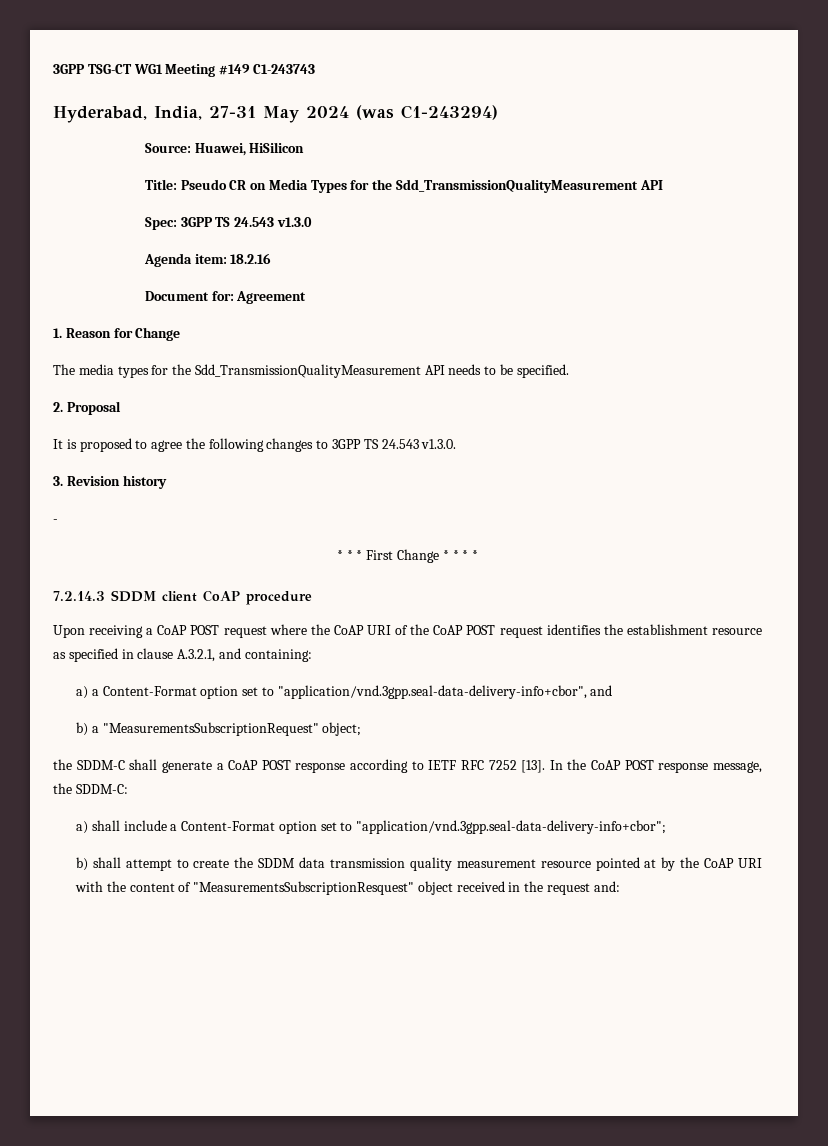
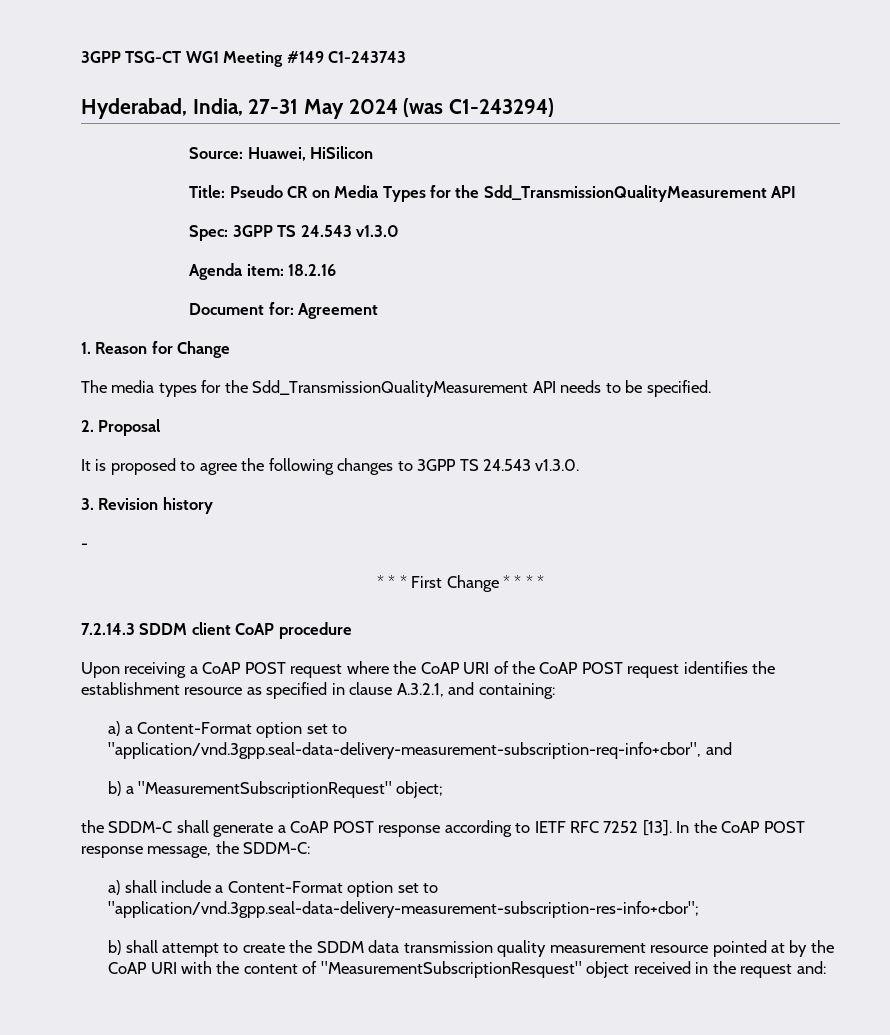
[277,685,587,699] "application/vnd.3gpp.seal-data-delivery-info+cbor", -> [108,742,702,759] "application/vnd.3gpp.seal-data-delivery-measurement-subscription-req-info+cbor",
[102,722,319,736] "MeasurementsSubscriptionRequest" -> [137,781,392,798] "MeasurementSubscriptionRequest"
[356,820,667,834] "application/vnd.3gpp.seal-data-delivery-info+cbor"; -> [108,901,700,918] "application/vnd.3gpp.seal-data-delivery-measurement-subscription-res-info+cbor";
[193,881,415,895] "MeasurementsSubscriptionResquest" -> [320,961,582,978] "MeasurementSubscriptionResquest"

